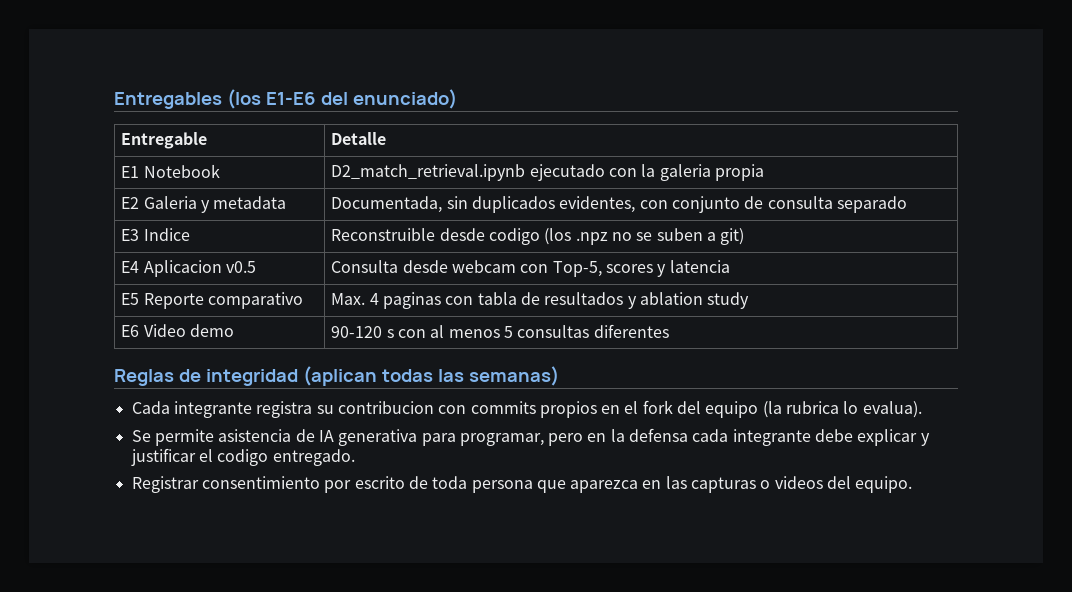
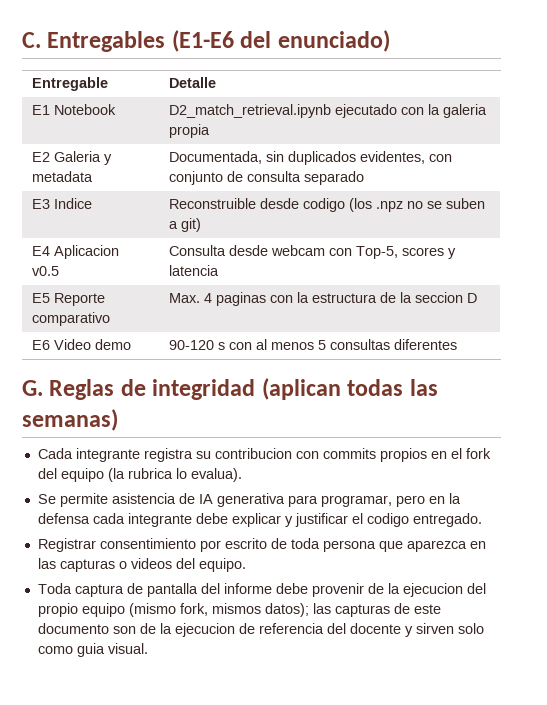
[114,89,316,109] Entregables (los E1-E6 -> [22,30,234,52] C. Entregables (E1-E6
[477,292,750,309] tabla de resultados y ablation study -> [297,292,478,303] la estructura de la seccion D
(669, 331) none -> [22,380,43,396] G.
(913, 484) none -> [37,583,486,597] [37,603,441,617] [37,623,484,637] [37,643,148,657] // Toda captura de pantalla del informe debe provenir de la ejecucion del propio equipo (mismo fork, mismos datos); las capturas de este documento son de la ejecucion de referencia del docente y sirven solo como guia visual.

